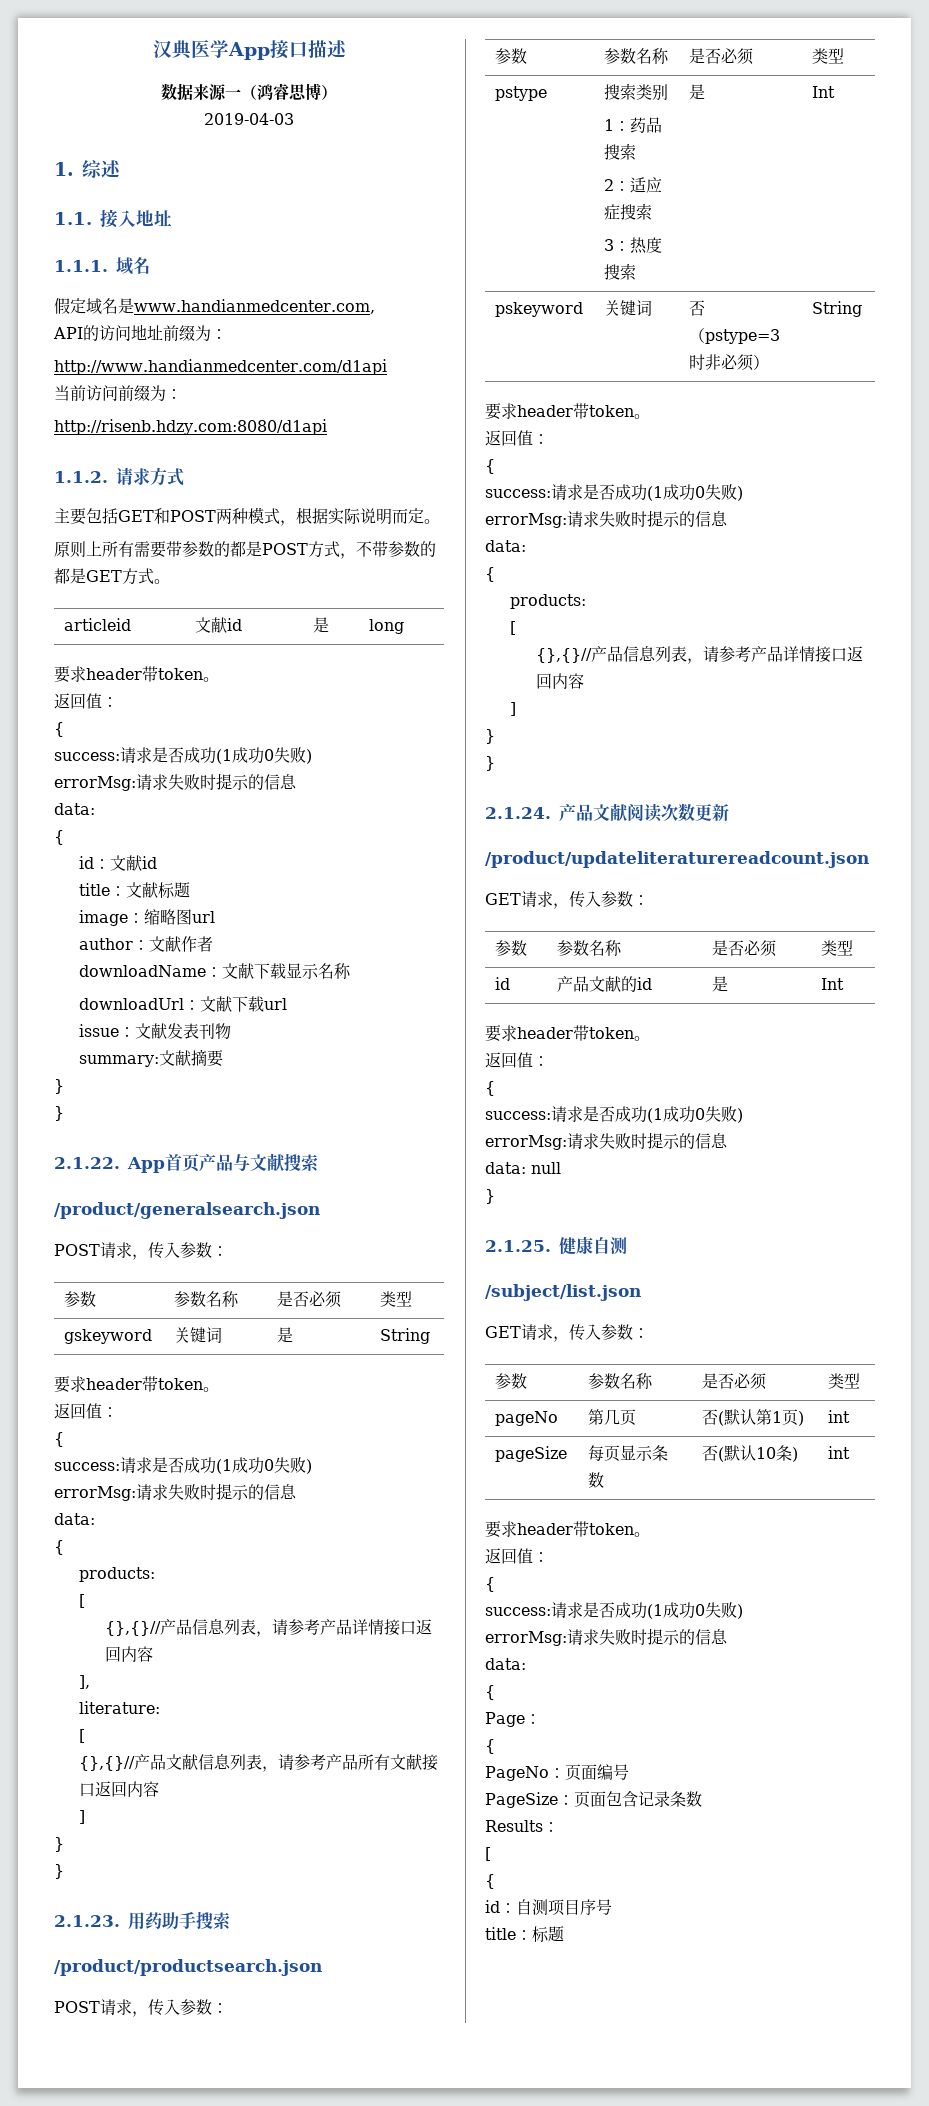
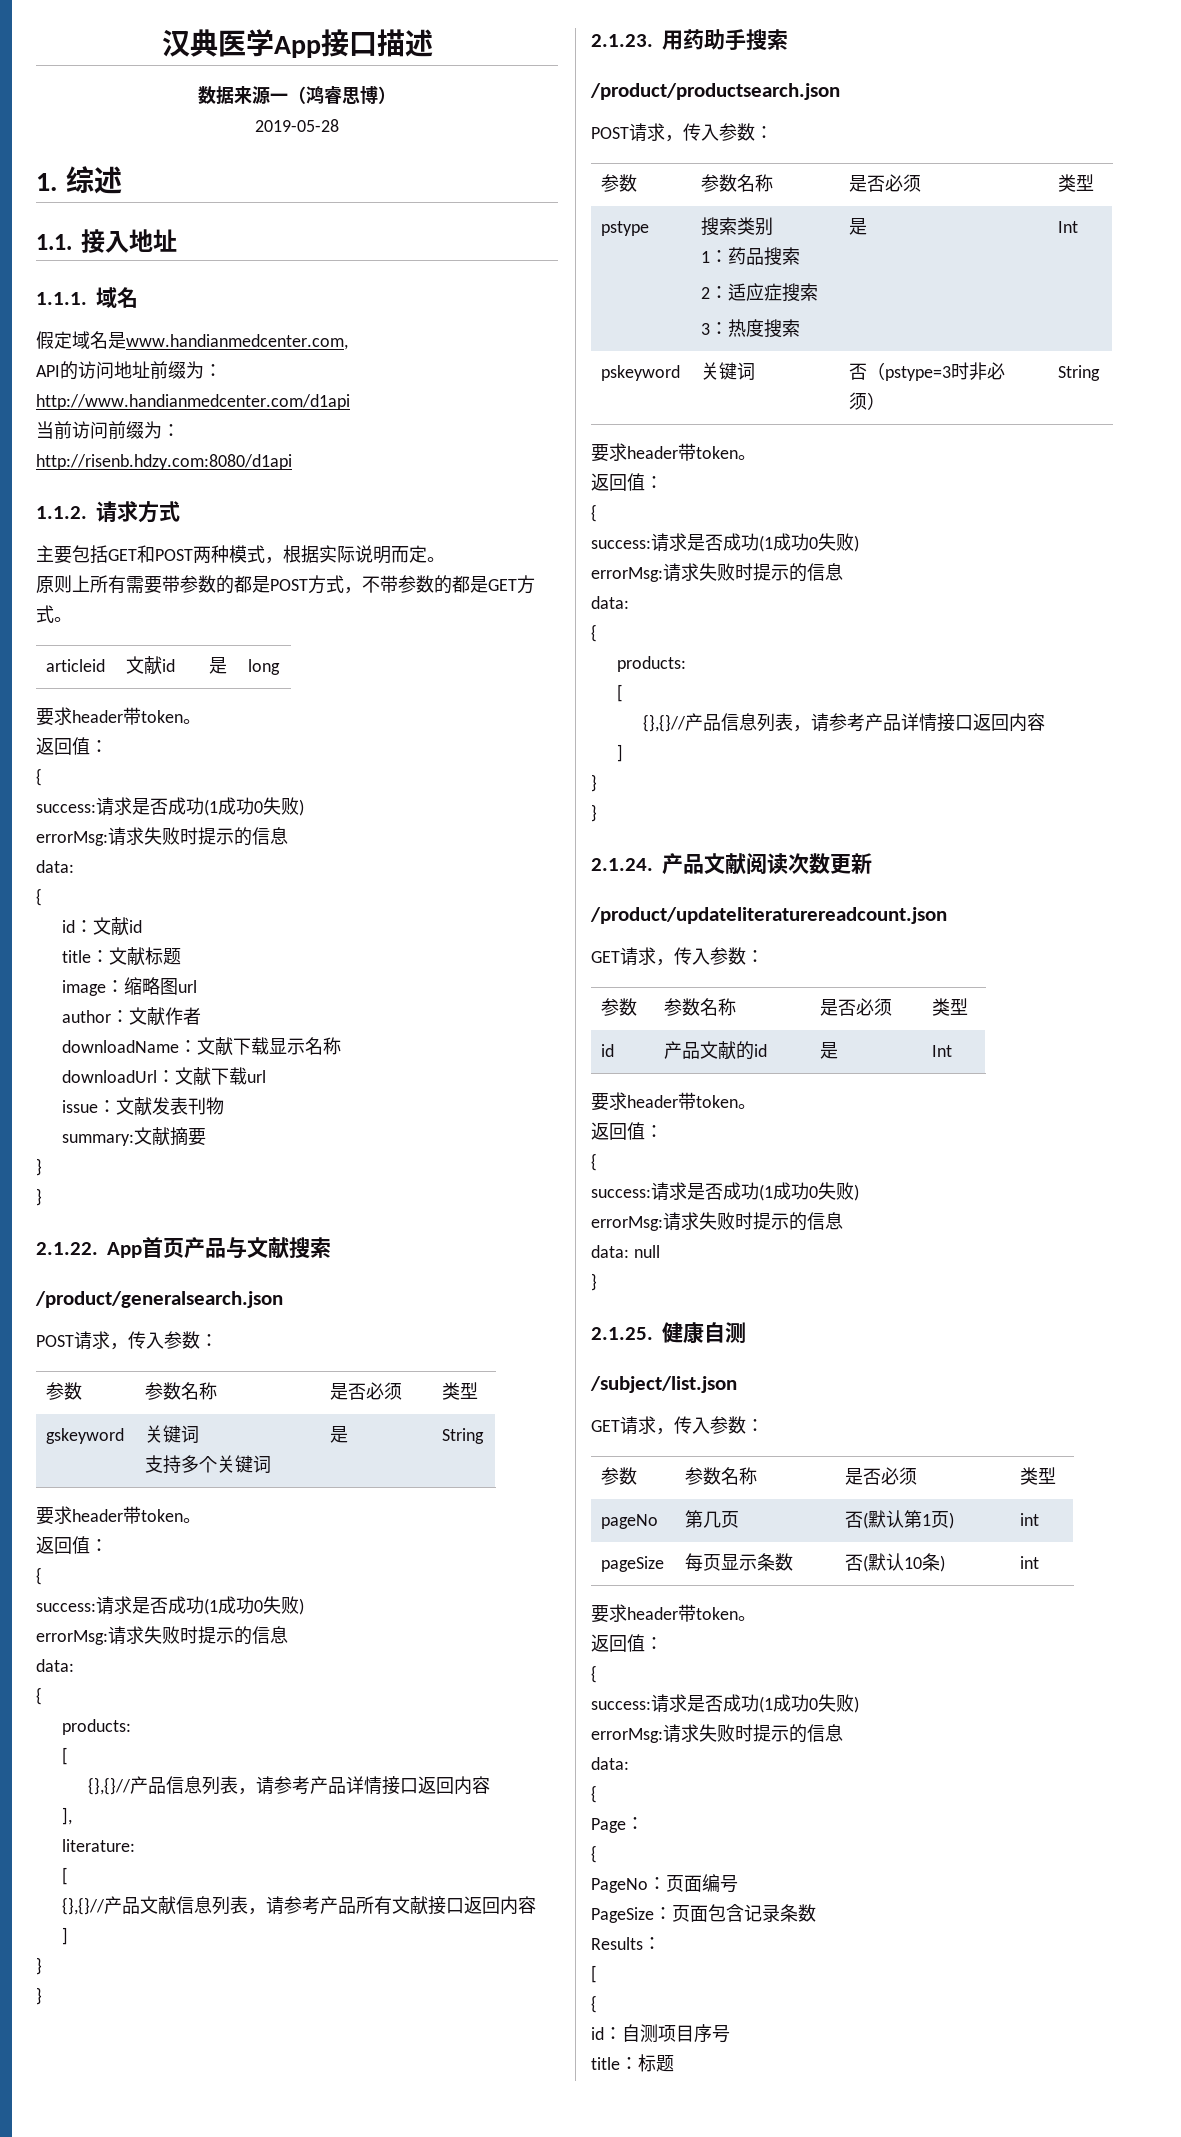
[204,113,294,125] 2019-04-03 -> [255,119,339,132] 2019-05-28
(223, 1335) none -> [145,1455,272,1474] // 支持多个关键词

